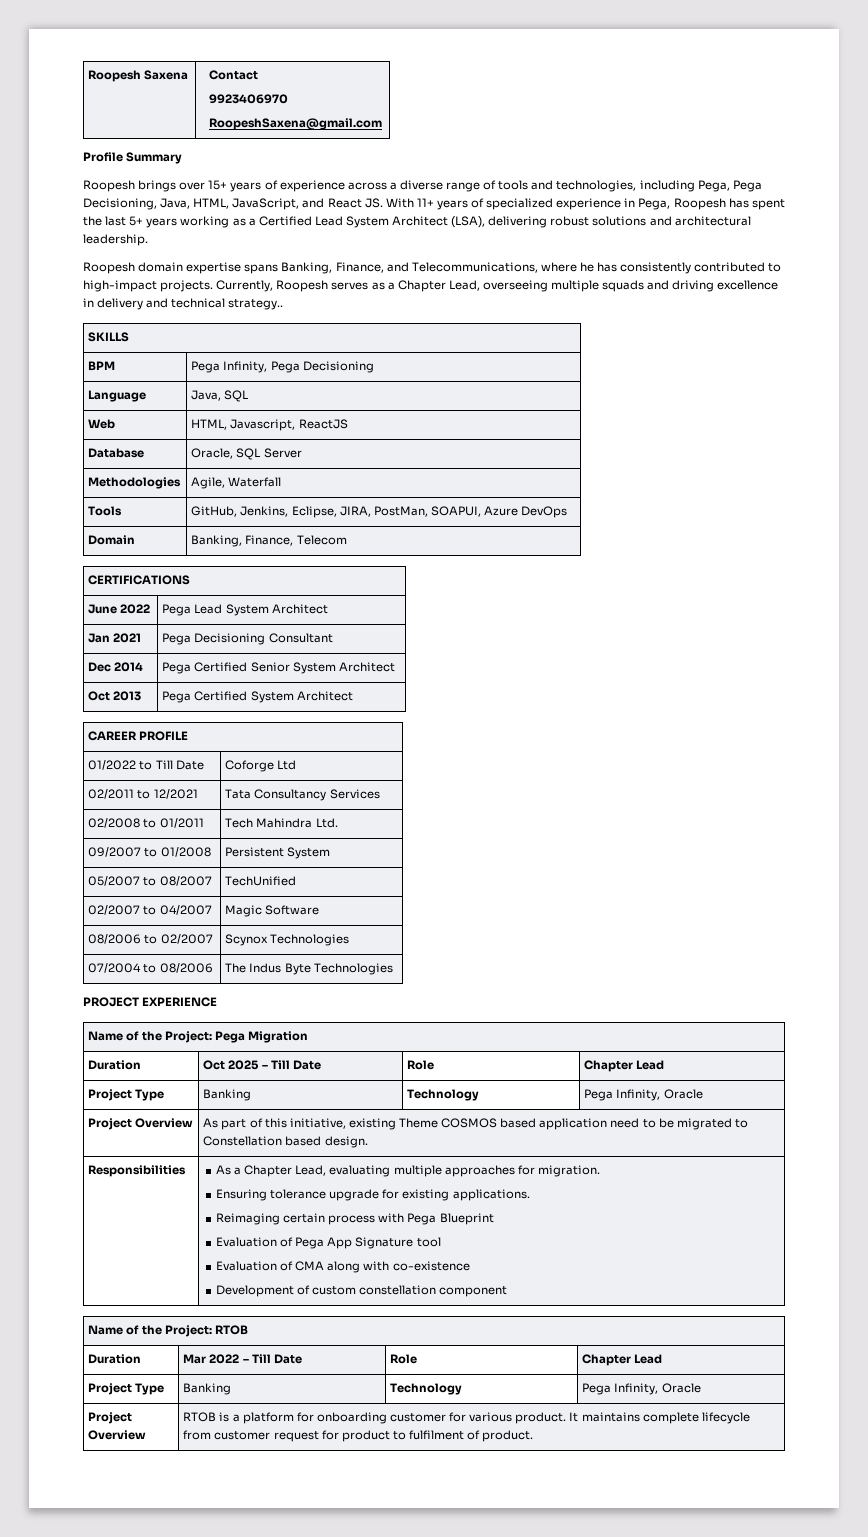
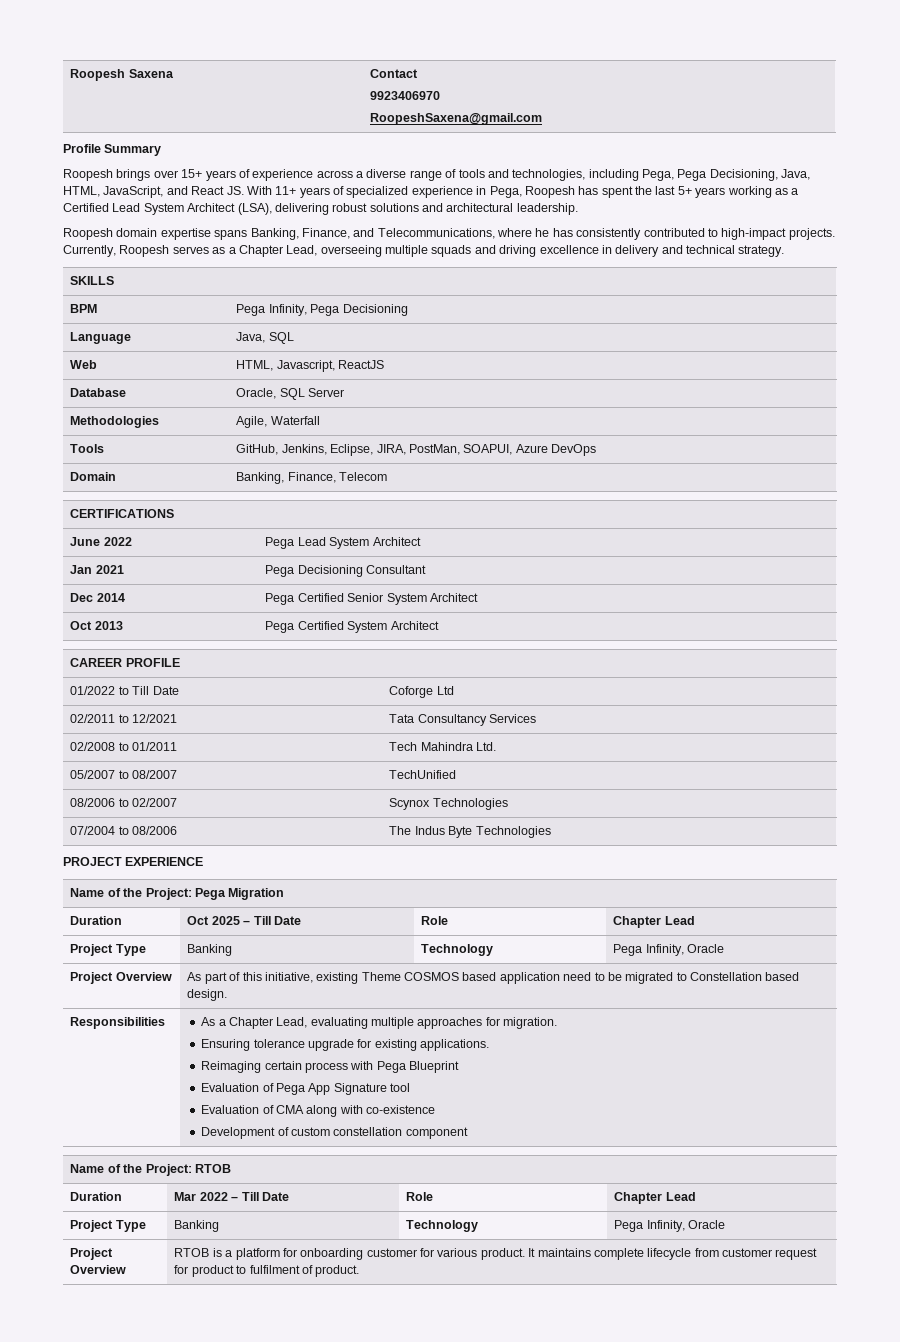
[228,299,284,310] strategy.. -> [738,245,785,257] strategy.
[88,847,211,857] [225,847,331,859] // 09/2007 to 01/2008 | Persistent System -> (497, 746) none
[88,905,212,915] [225,905,320,917] // 02/2007 to 04/2007 | Magic Software -> (457, 774) none

